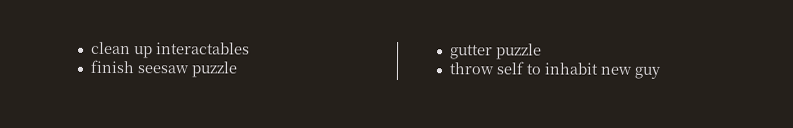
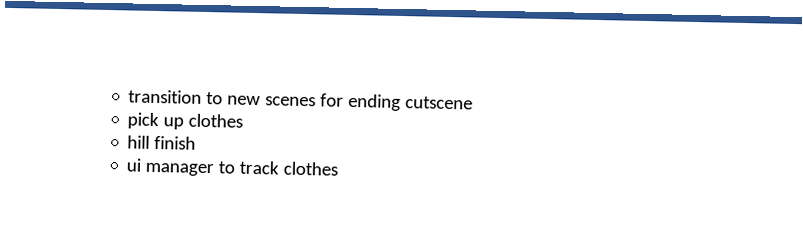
[91,41,251,59] [90,59,239,78] [450,43,543,60] [449,61,661,79] clean up interactables // finish seesaw puzzle // gutter puzzle // throw self to inhabit new guy -> [128,89,474,111] [127,112,244,130] [127,135,197,150] [126,158,339,177] transition to new scenes for ending cutscene // pick up clothes // hill finish // ui manager to track clothes

